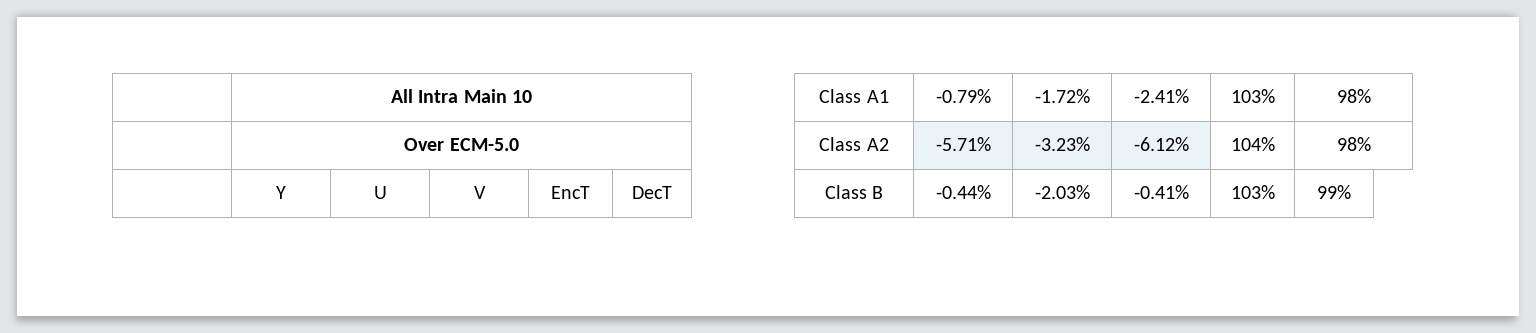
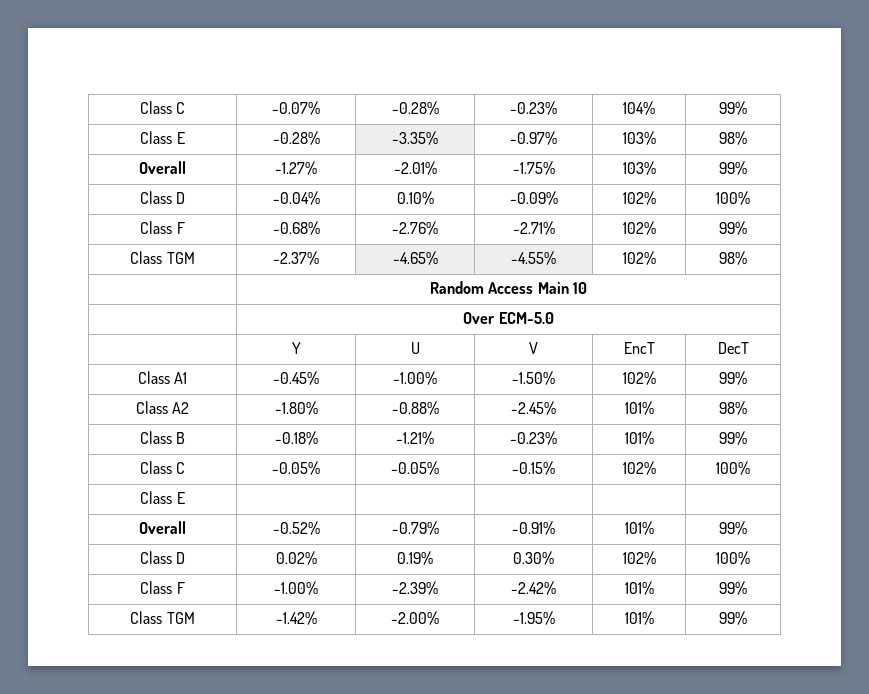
[391,89,459,103] | All Intra -> [139,101,186,114] [272,101,320,115] [391,101,439,115] [510,101,557,115] [623,101,655,115] [719,101,747,115] [140,131,185,144] [272,131,320,145] [392,131,439,145] [510,131,557,145] [622,131,656,145] [719,131,747,145] [139,161,186,174] [275,161,317,175] [393,161,437,175] [512,161,555,175] [622,161,656,175] [719,161,747,175] [139,191,186,204] [272,191,320,205] [396,191,434,205] [509,191,558,205] [622,191,656,205] [716,191,750,205] [140,221,185,234] [272,221,320,235] [392,221,439,235] [512,221,555,235] [622,221,656,235] [719,221,747,235] [130,251,195,264] [273,251,319,265] [392,251,438,265] [511,251,556,265] [622,251,656,265] [719,251,747,265] [430,281,534,294] Class C | -0.07% | -0.28% | -0.23% | 104% | 99% // Class E | -0.28% | -3.35% | -0.97% | 103% | 98% // Overall | -1.27% | -2.01% | -1.75% | 103% | 99% // Class D | -0.04% | 0.10% | -0.09% | 102% | 100% // Class F | -0.68% | -2.76% | -2.71% | 102% | 99% // Class TGM | -2.37% | -4.65% | -4.55% | 102% | 98% // | Random Access
[935,89,991,103] [1034,89,1090,103] [1133,89,1189,103] [1230,89,1275,103] [1336,89,1371,103] [819,137,889,151] [935,137,991,151] [1034,137,1090,151] [1133,137,1189,151] [1230,137,1275,151] [1336,137,1371,151] [824,185,884,199] [935,185,991,199] [1034,185,1090,199] [1133,185,1189,199] [1230,185,1275,199] -0.79% | -1.72% | -2.41% | 103% | 98% // Class A2 | -5.71% | -3.23% | -6.12% | 104% | 98% // Class B | -0.44% | -2.03% | -0.41% | 103% -> [273,371,319,385] [393,371,438,385] [512,371,555,385] [622,371,656,385] [719,371,747,385] [135,401,190,414] [274,401,318,415] [391,401,439,415] [511,401,556,415] [624,401,654,415] [719,401,747,415] [139,431,186,444] [274,431,318,445] [396,431,435,445] [510,431,557,445] [624,431,654,445] [719,431,747,445] [139,461,186,474] [272,461,320,475] [391,461,440,475] [512,461,555,475] [622,461,656,475] [716,461,750,475] [140,491,185,504] [139,521,186,534] [272,521,320,535] [391,521,439,535] [512,521,555,535] [624,521,654,535] [719,521,747,535] [139,551,186,564] [275,551,317,565] [397,551,434,565] [513,551,554,565] [622,551,656,565] [716,551,750,565] [140,581,185,594] [274,581,318,595] [392,581,439,595] [511,581,556,595] [624,581,654,595] [719,581,747,595] [130,611,195,624] [275,611,317,625] [391,611,440,625] [512,611,555,625] [624,611,654,625] -0.45% | -1.00% | -1.50% | 102% | 99% // Class A2 | -1.80% | -0.88% | -2.45% | 101% | 98% // Class B | -0.18% | -1.21% | -0.23% | 101% | 99% // Class C | -0.05% | -0.05% | -0.15% | 102% | 100% // Class E | | | | | // Overall | -0.52% | -0.79% | -0.91% | 101% | 99% // Class D | 0.02% | 0.19% | 0.30% | 102% | 100% // Class F | -1.00% | -2.39% | -2.42% | 101% | 99% // Class TGM | -1.42% | -2.00% | -1.95% | 101%

